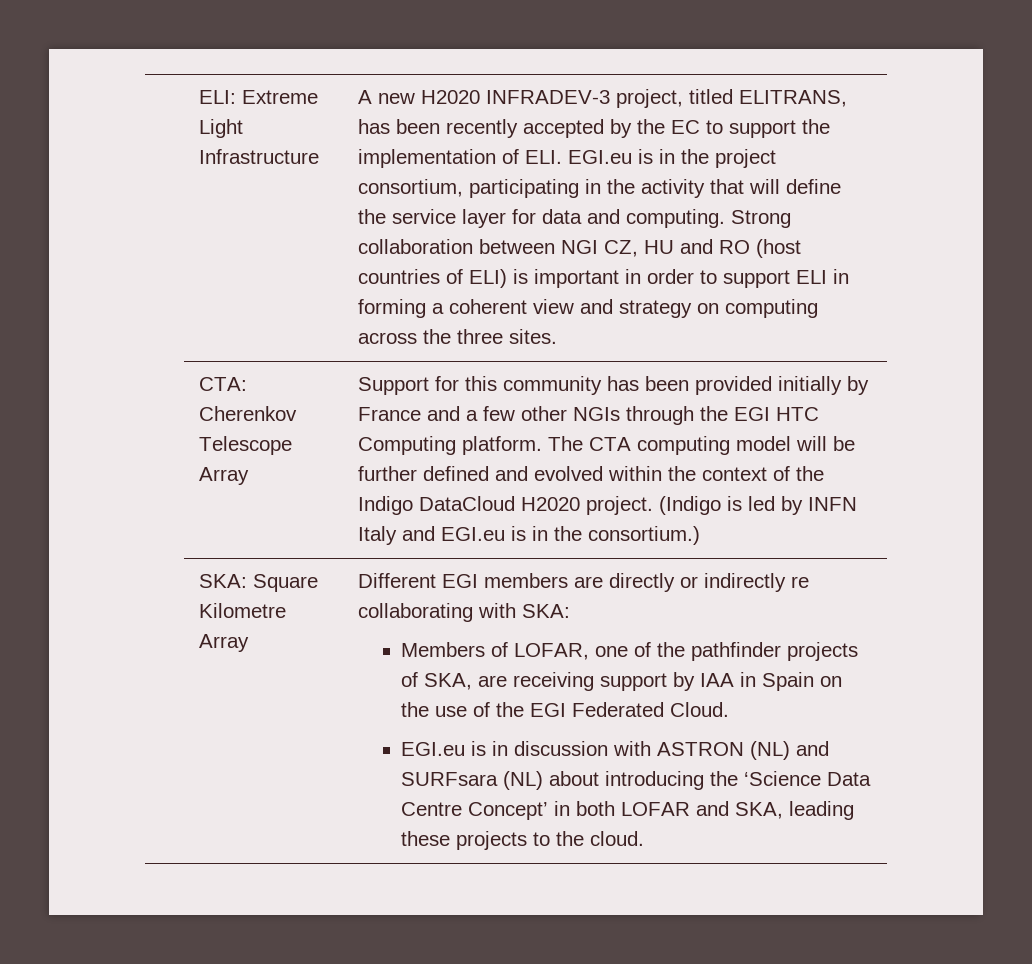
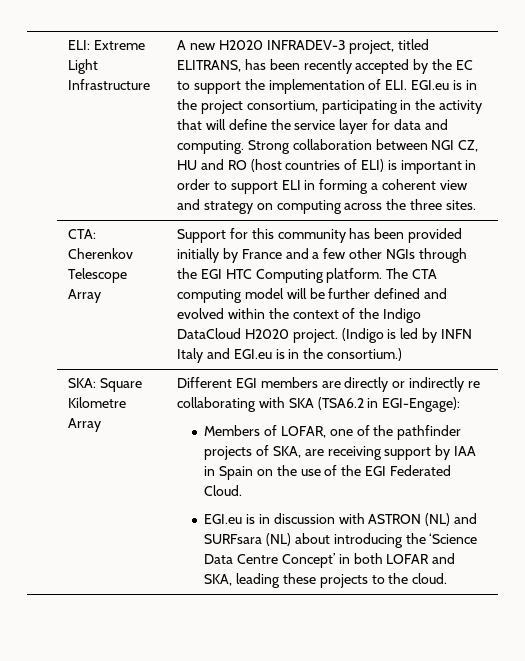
[521,604,570,618] SKA: -> [288,397,461,412] SKA (TSA6.2 in EGI-Engage):

